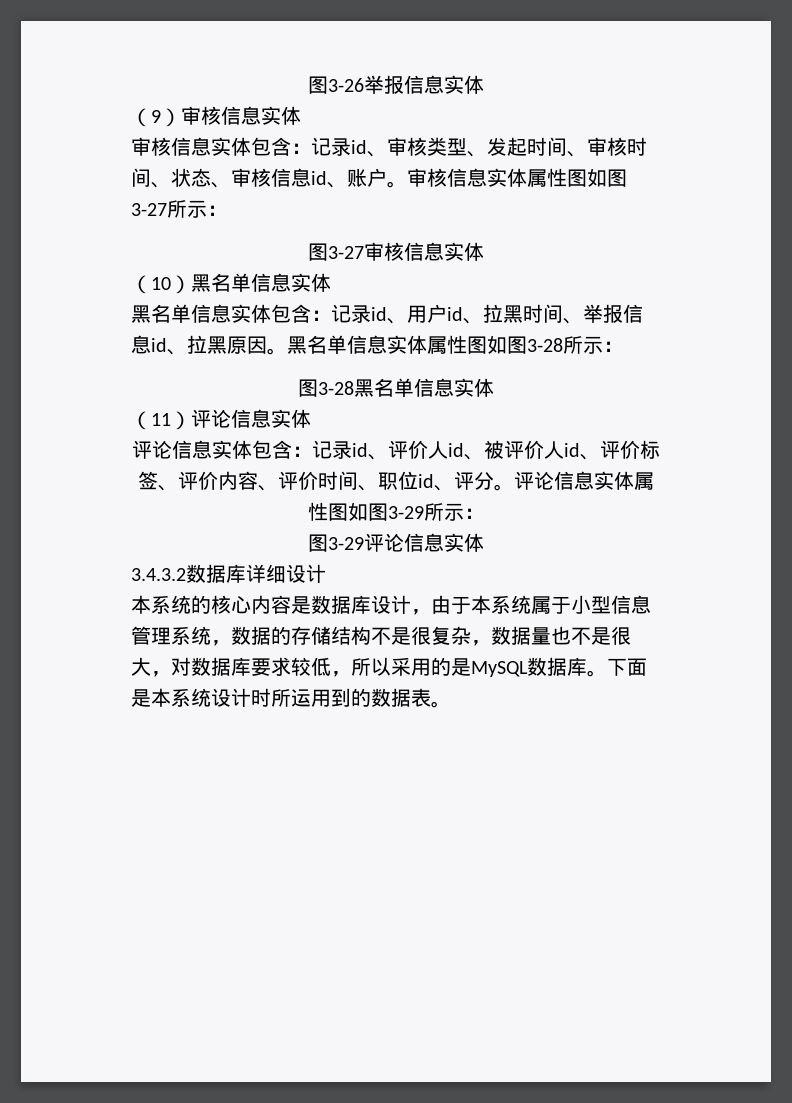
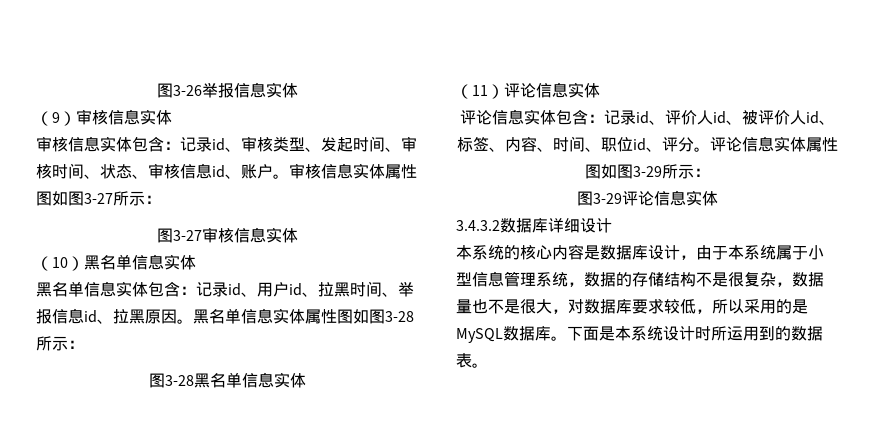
[600,440,660,459] [138,471,318,491] 评价标签、评价内容、评价 -> [456,136,553,152] 标签、内容、

